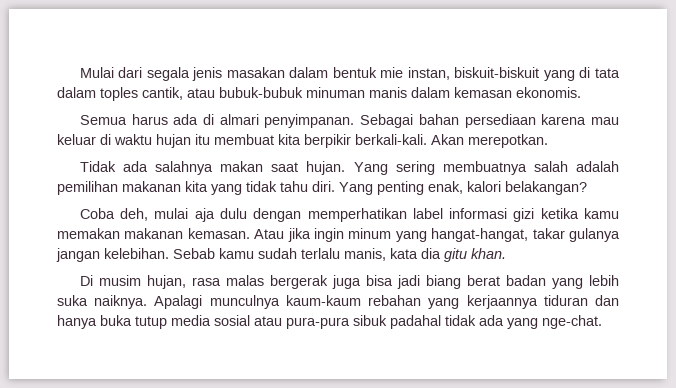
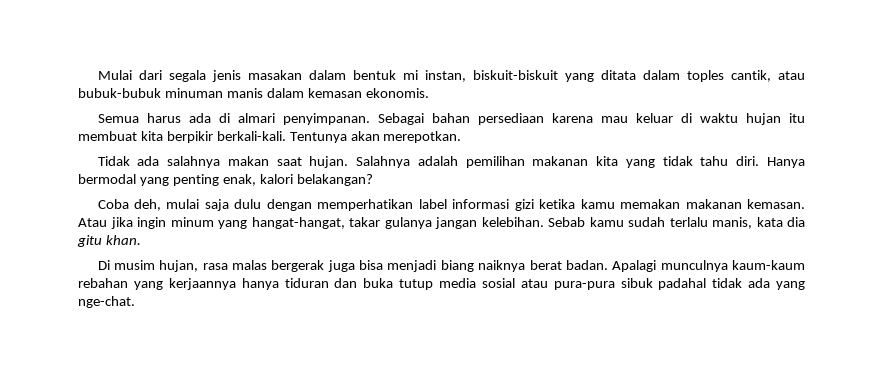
[380,67,404,78] mie -> [402,70,418,80] mi
[579,67,621,78] di tata -> [600,70,636,80] ditata
[431,134,464,145] Akan -> [289,131,380,143] Tentunya akan
[353,161,568,175] Yang sering membuatnya salah -> [356,156,411,168] Salahnya
[339,182,373,195] Yang -> [767,157,806,168] [78,174,169,186] Hanya bermodal yang
[194,208,215,222] aja -> [204,199,229,211] saja
[396,275,619,289] [57,295,148,309] jadi biang berat badan yang lebih suka naiknya. -> [387,260,608,272] menjadi biang naiknya berat badan.
(538, 302) none -> [241,278,279,290] hanya
[57,315,97,329] hanya -> (358, 283) none

